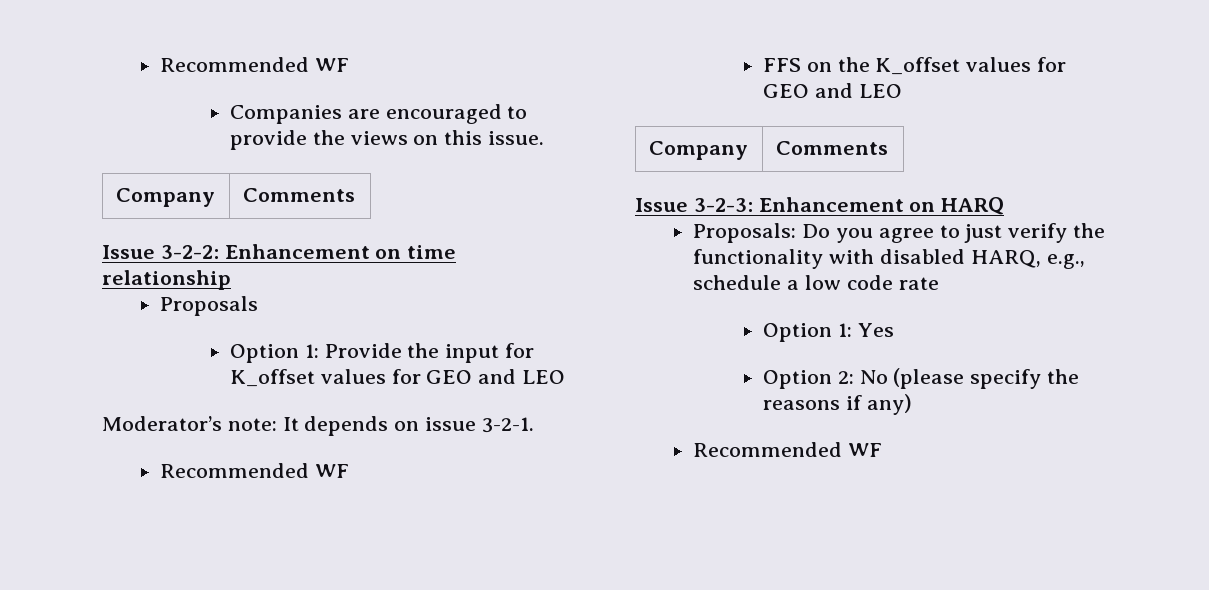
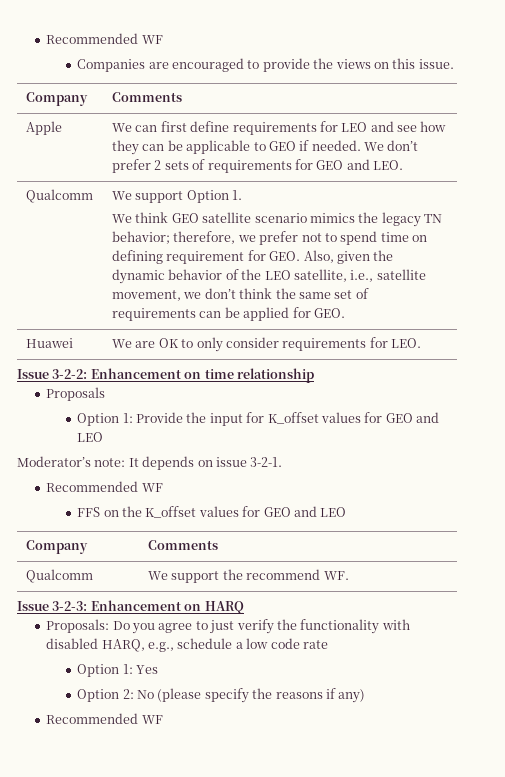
(355, 195) none -> [26,121,63,135] [112,121,447,135] [112,140,419,155] [112,159,404,173] [26,189,94,203] [112,190,243,203] [112,212,443,227] [112,231,428,245] [112,250,394,264] [112,269,426,284] [112,288,369,301] [112,307,345,321] [26,338,74,348] [112,337,422,352] // Apple | We can first define requirements for LEO and see how they can be applicable to GEO if needed. We don’t prefer 2 sets of requirements for GEO and LEO. // Qualcomm | We support Option 1. // We think GEO satellite scenario mimics the legacy TN behavior; therefore, we prefer not to spend time on defining requirement for GEO. Also, given the dynamic behavior of the LEO satellite, i.e., satellite movement, we don’t think the same set of requirements can be applied for GEO. // Huawei | We are OK to only consider requirements for LEO.
(888, 148) none -> [26,569,94,583] [148,569,349,583] // Qualcomm | We support the recommend WF.

